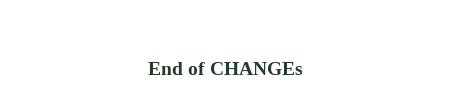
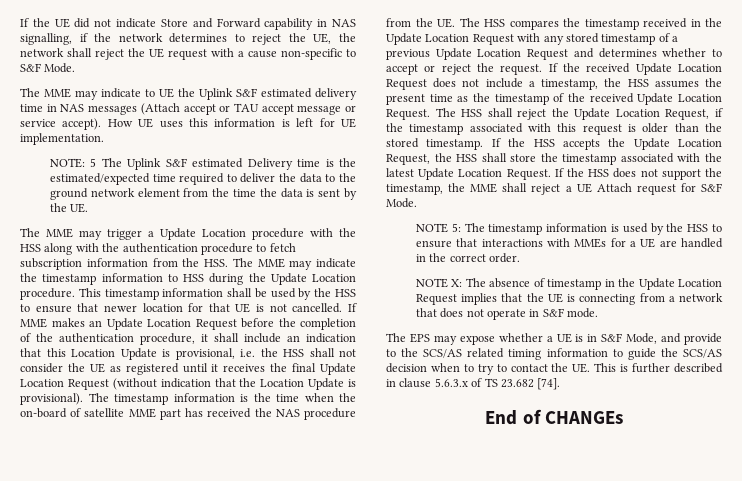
(147, 68) none -> [20,18,356,30] [20,33,356,45] [20,48,356,60] [20,63,76,73] [20,88,357,100] [20,103,356,115] [20,118,356,130] [20,133,104,145] [49,158,356,170] [49,173,356,185] [49,188,357,200] [49,203,89,213] [20,228,356,240] [20,243,296,255] [20,258,356,270] [20,273,356,285] [20,288,356,300] [20,303,357,313] [20,318,356,330] [20,333,356,345] [20,348,356,360] [20,363,356,375] [20,378,356,390] [20,393,356,405] [20,408,357,420] [386,18,722,30] [386,33,678,45] [386,48,722,60] [386,63,722,75] [386,78,722,90] [386,93,722,105] [386,108,723,120] [386,123,722,135] [386,138,722,150] [386,153,722,165] [386,168,722,180] [386,183,722,195] [386,198,417,208] [415,223,722,235] [415,238,723,248] [415,253,521,263] [415,278,722,290] [415,293,723,305] [415,308,599,320] [386,333,722,345] [386,348,722,360] [386,363,723,375] [386,378,561,390] If the UE did not indicate Store and Forward capability in NAS signalling, if the network determines to reject the UE, the network shall reject the UE request with a cause non-specific to S&F Mode. // The MME may indicate to UE the Uplink S&F estimated delivery time in NAS messages (Attach accept or TAU accept message or service accept). How UE uses this information is left for UE implementation. // NOTE: 5 The Uplink S&F estimated Delivery time is the estimated/expected time required to deliver the data to the ground network element from the time the data is sent by the UE. // The MME may trigger a Update Location procedure with the HSS along with the authentication procedure to fetch subscription information from the HSS. The MME may indicate the timestamp information to HSS during the Update Location procedure. This timestamp information shall be used by the HSS to ensure that newer location for that UE is not cancelled. If MME makes an Update Location Request before the completion of the authentication procedure, it shall include an indication that this Location Update is provisional, i.e. the HSS shall not consider the UE as registered until it receives the final Update Location Request (without indication that the Location Update is provisional). The timestamp information is the time when the on-board of satellite MME part has received the NAS procedure from the UE. The HSS compares the timestamp received in the Update Location Request with any stored timestamp of a previous Update Location Request and determines whether to accept or reject the request. If the received Update Location Request does not include a timestamp, the HSS assumes the present time as the timestamp of the received Update Location Request. The HSS shall reject the Update Location Request, if the timestamp associated with this request is older than the stored timestamp. If the HSS accepts the Update Location Request, the HSS shall store the timestamp associated with the latest Update Location Request. If the HSS does not support the timestamp, the MME shall reject a UE Attach request for S&F Mode. // NOTE 5: The timestamp information is used by the HSS to ensure that interactions with MMEs for a UE are handled in the correct order. // NOTE X: The absence of timestamp in the Update Location Request implies that the UE is connecting from a network that does not operate in S&F mode. // The EPS may expose whether a UE is in S&F Mode, and provide to the SCS/AS related timing information to guide the SCS/AS decision when to try to contact the UE. This is further described in clause 5.6.3.x of TS 23.682 [74]. //

